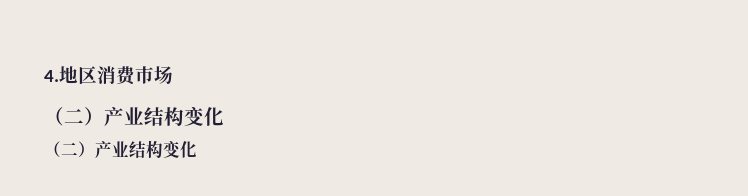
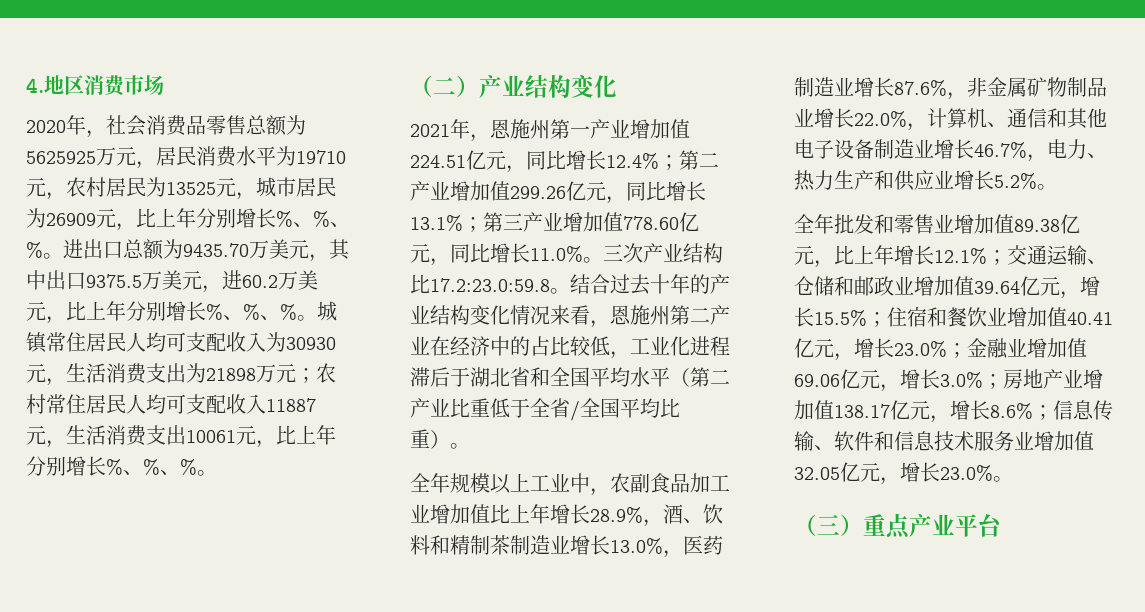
(173, 75) none -> [26,115,306,138] [26,146,346,169] [26,177,336,200] [26,208,350,231] [26,239,350,262] [26,270,318,293] [26,301,337,324] [26,332,336,353] [26,363,336,386] [26,394,316,414] [26,425,336,448] [26,456,217,476] // 2020年，社会消费品零售总额为5625925万元，居民消费水平为19710元，农村居民为13525元，城市居民为26909元，比上年分别增长%、%、%。进出口总额为9435.70万美元，其中出口9375.5万美元，进60.2万美元，比上年分别增长%、%、%。城镇常住居民人均可支配收入为30930元，生活消费支出为21898万元；农村常住居民人均可支配收入11887元，生活消费支出10061元，比上年分别增长%、%、%。
[44,140,197,159] （二）产业结构变化 -> [410,119,690,142] [410,150,719,173] [410,181,706,204] [410,212,699,232] [410,243,723,266] [410,274,730,295] [410,305,730,328] [410,336,730,359] [410,367,730,387] [410,398,680,421] [410,429,470,449] [410,473,730,496] [410,504,723,527] [410,535,723,558] [794,77,1107,100] [794,108,1107,131] [794,139,1107,162] [794,170,1057,191] [794,214,1080,234] [794,245,1107,268] [794,276,1100,299] [794,306,1113,327] [794,338,1087,361] [794,369,1103,392] [794,400,1113,423] [794,431,1094,451] [794,462,1013,485] [794,514,1002,539] 2021年，恩施州第一产业增加值224.51亿元，同比增长12.4%；第二产业增加值299.26亿元，同比增长13.1%；第三产业增加值778.60亿元，同比增长11.0%。三次产业结构比17.2:23.0:59.8。结合过去十年的产业结构变化情况来看，恩施州第二产业在经济中的占比较低，工业化进程滞后于湖北省和全国平均水平（第二产业比重低于全省/全国平均比重）。 // 全年规模以上工业中，农副食品加工业增加值比上年增长28.9%，酒、饮料和精制茶制造业增长13.0%，医药制造业增长87.6%，非金属矿物制品业增长22.0%，计算机、通信和其他电子设备制造业增长46.7%，电力、热力生产和供应业增长5.2%。 // 全年批发和零售业增加值89.38亿元，比上年增长12.1%；交通运输、仓储和邮政业增加值39.64亿元，增长15.5%；住宿和餐饮业增加值40.41亿元，增长23.0%；金融业增加值69.06亿元，增长3.0%；房地产业增加值138.17亿元，增长8.6%；信息传输、软件和信息技术服务业增加值32.05亿元，增长23.0%。 // （三）重点产业平台

